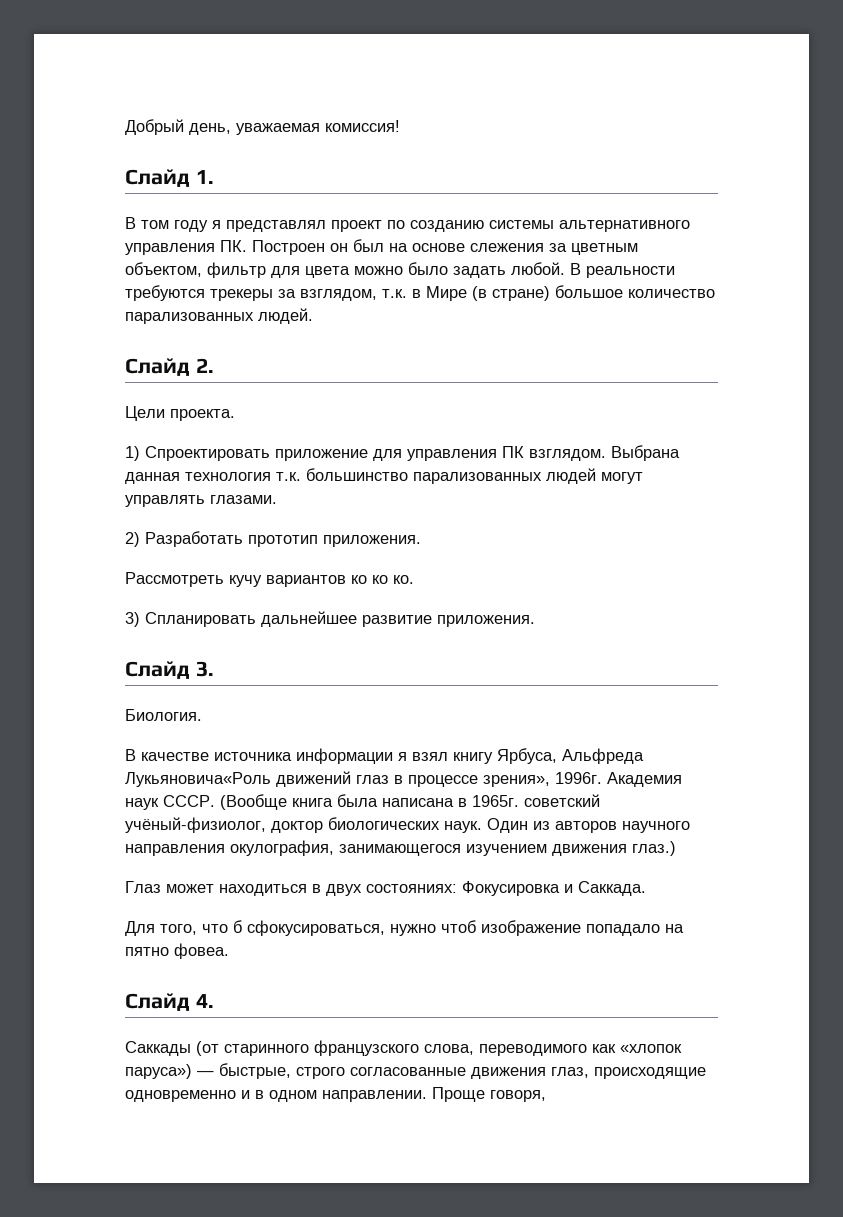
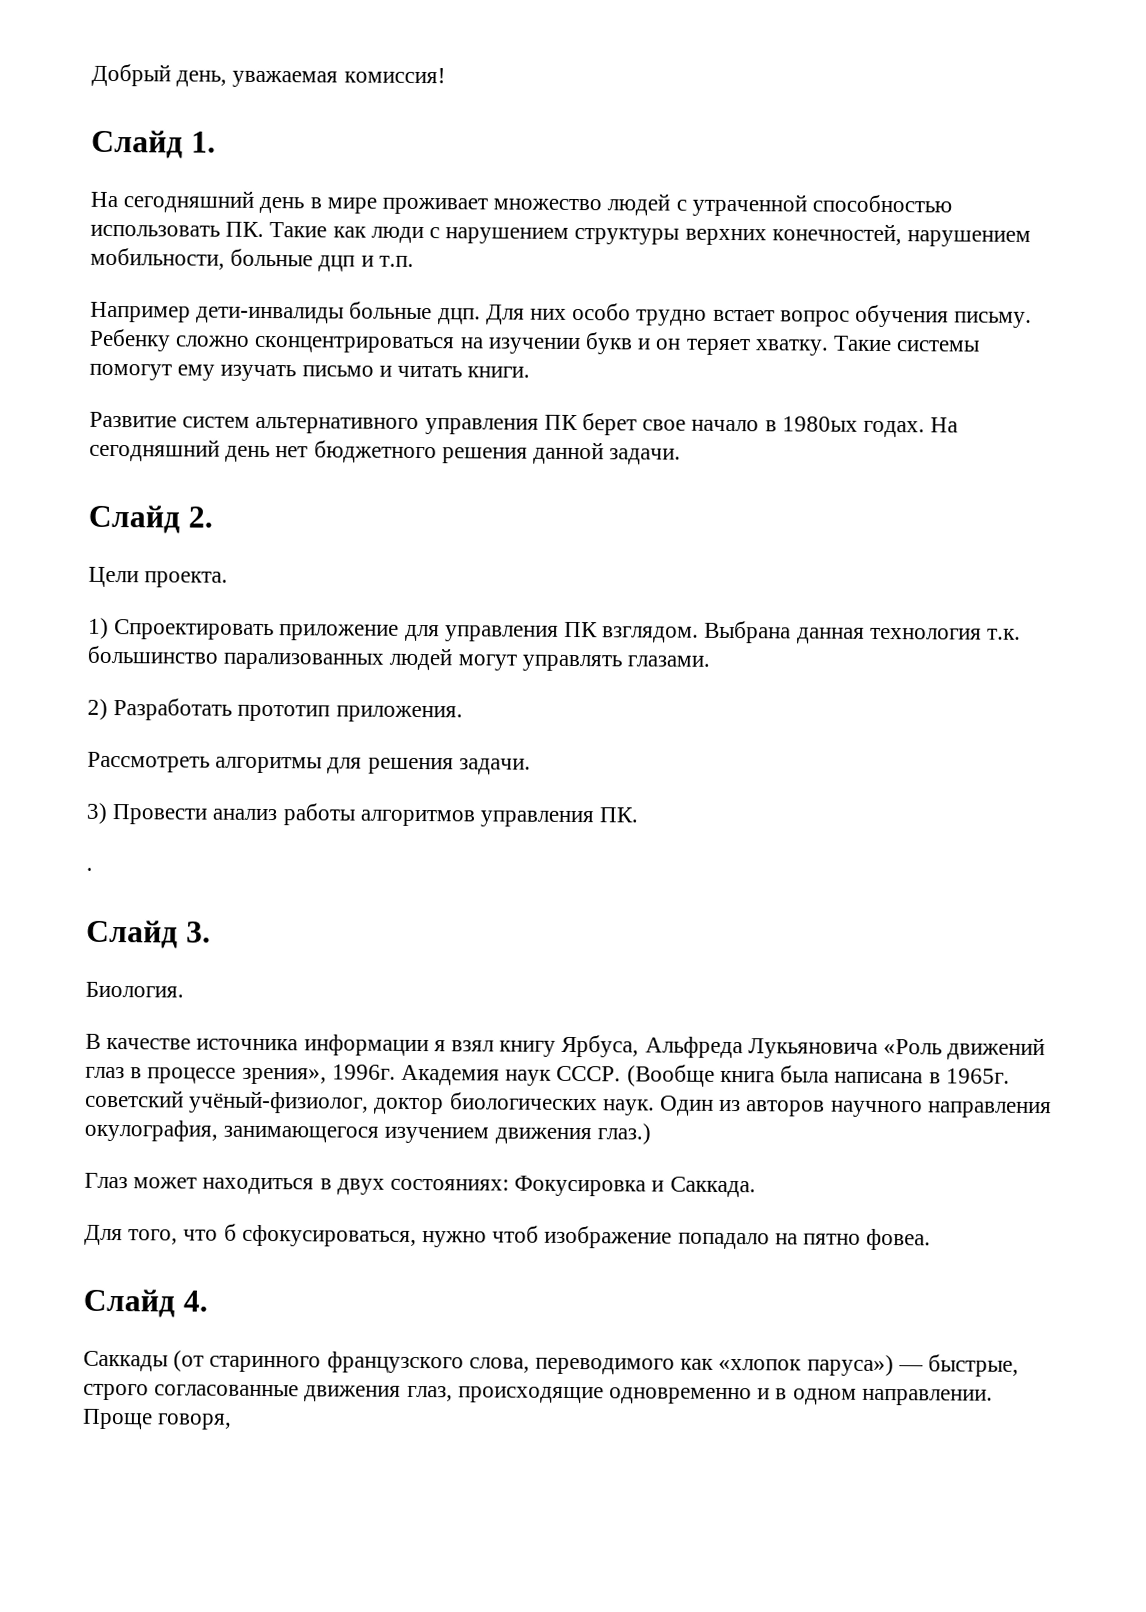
[125,217,690,232] [125,239,638,255] [125,262,675,278] [125,285,715,301] [125,308,313,324] В том году я представлял проект по созданию системы альтернативного управления ПК. Построен он был на основе слежения за цветным объектом, фильтр для цвета можно было задать любой. В реальности требуются трекеры за взглядом, т.к. в Мире (в стране) большое количество парализованных людей. -> [90,190,953,217] [90,221,1032,247] [90,247,414,272] [90,301,1033,328] [89,328,981,356] [89,363,531,382] [89,411,959,438] [89,438,682,465] На сегодняшний день в мире проживает множество людей с утраченной способностью использовать ПК. Такие как люди с нарушением структуры верхних конечностей, нарушением мобильности, больные дцп и т.п. // Например дети-инвалиды больные дцп. Для них особо трудно встает вопрос обучения письму. Ребенку сложно сконцентрироваться на изучении букв и он теряет хватку. Такие системы помогут ему изучать письмо и читать книги. // Развитие систем альтернативного управления ПК берет свое начало в 1980ых годах. На сегодняшний день нет бюджетного решения данной задачи.
[229,575,414,587] [125,611,535,627] кучу вариантов ко ко ко. // 3) Спланировать дальнейшее развитие приложения. -> [215,756,531,775] [86,802,639,828] [86,867,93,871] алгоритмы для решения задачи. // 3) Провести анализ работы алгоритмов управления ПК. // .
[125,772,271,787] Лукьяновича«Роль -> [747,1038,943,1059] Лукьяновича «Роль

